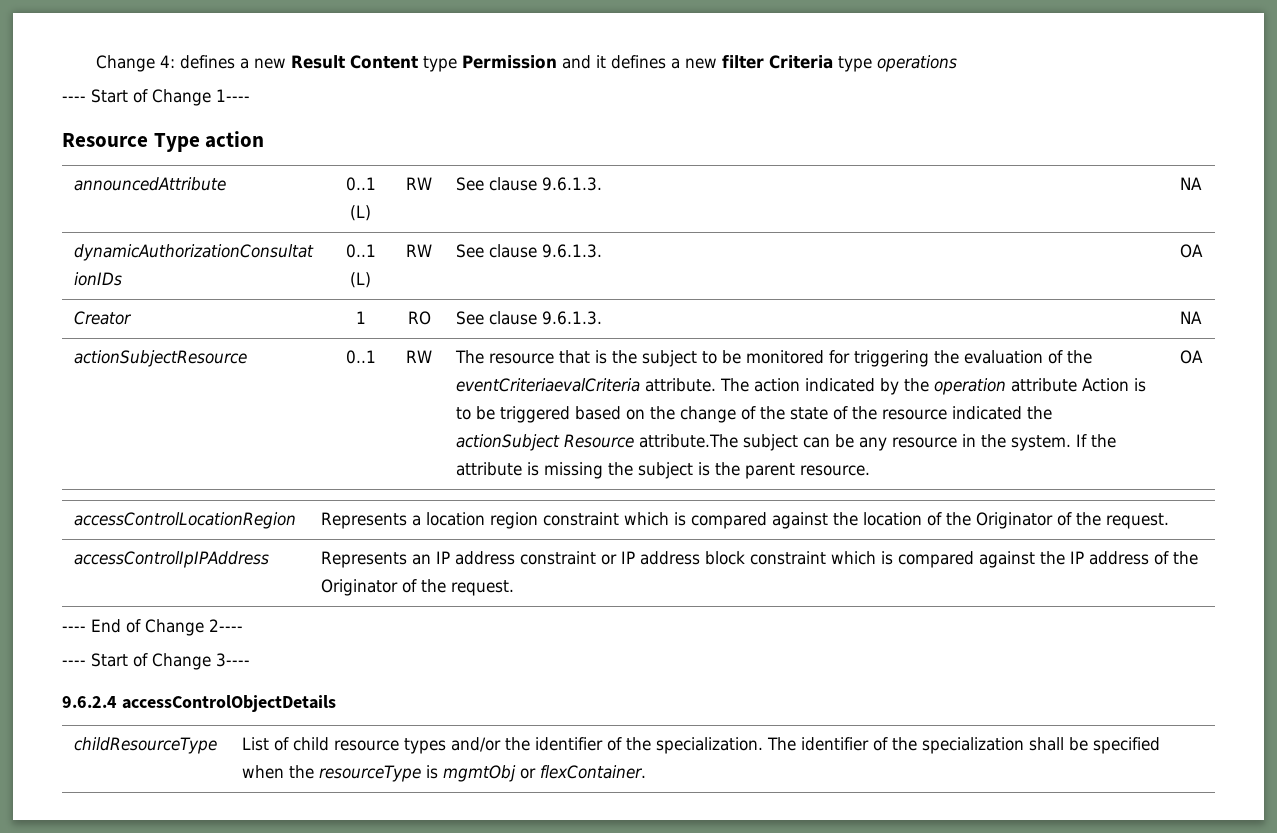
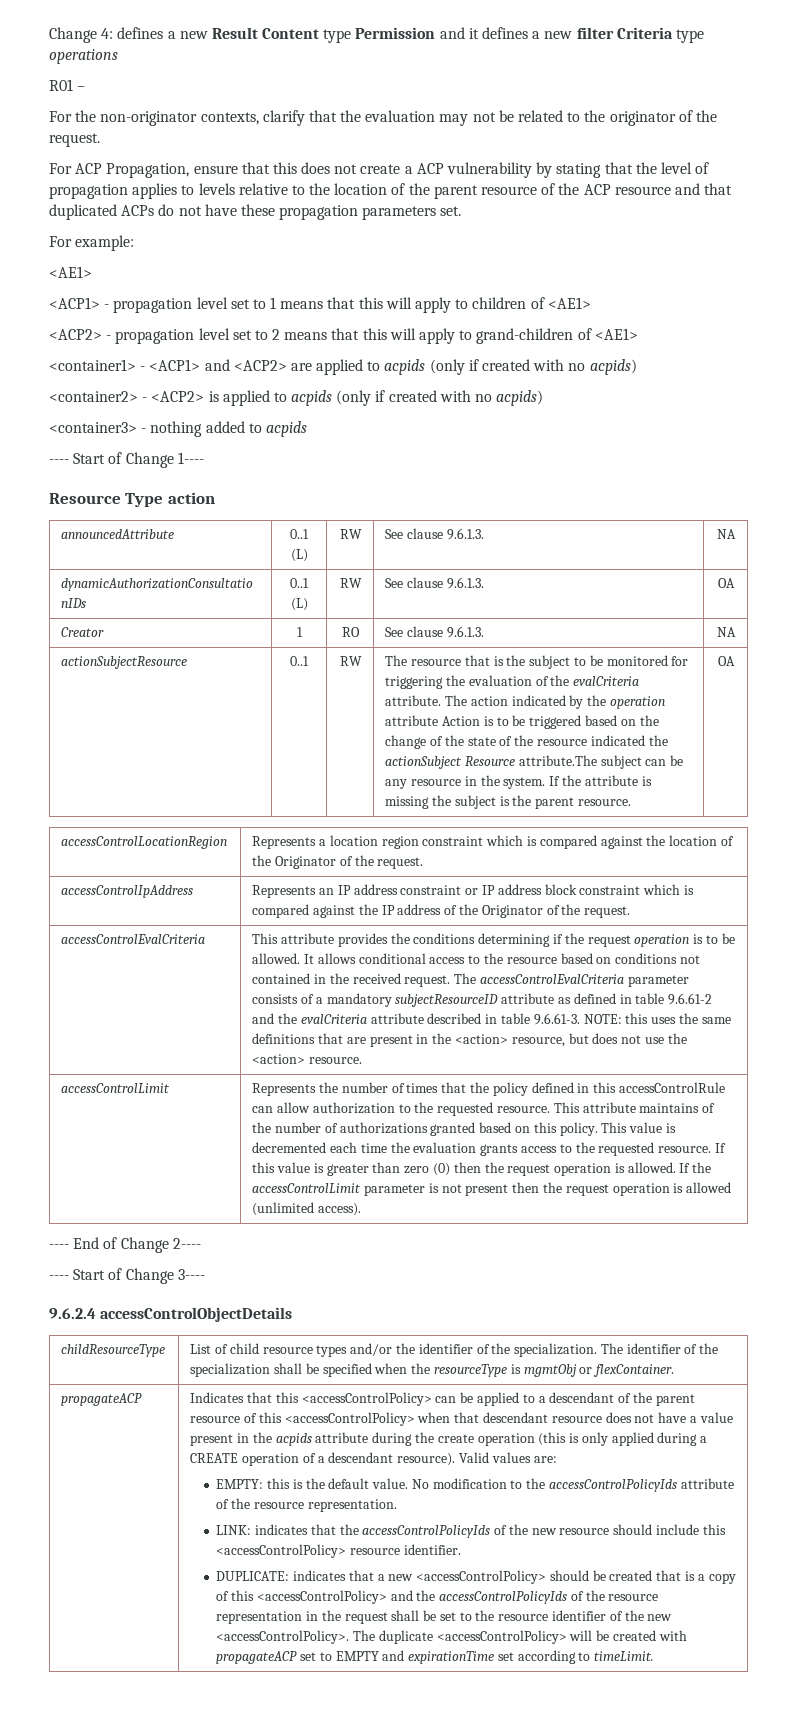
(957, 63) none -> [49,79,86,91] [49,110,717,126] [49,133,100,147] [49,162,710,178] [49,183,733,199] [49,204,462,220] [49,235,135,251] [49,266,92,278] [49,297,591,313] [49,328,638,344] [49,359,637,375] [49,390,544,406] [49,421,307,437] // R01 – // For the non-originator contexts, clarify that the evaluation may not be related to the originator of the request. // For ACP Propagation, ensure that this does not create a ACP vulnerability by stating that the level of propagation applies to levels relative to the location of the parent resource of the ACP resource and that duplicated ACPs do not have these propagation parameters set. // For example: // <AE1> // <ACP1> - propagation level set to 1 means that this will apply to children of <AE1> // <ACP2> - propagation level set to 2 means that this will apply to grand-children of <AE1> // <container1> - <ACP1> and <ACP2> are applied to acpids (only if created with no acpids) // <container2> - <ACP2> is applied to acpids (only if created with no acpids) // <container3> - nothing added to acpids
[456,378,641,392] eventCriteriaevalCriteria -> [573,676,640,686] evalCriteria
[74,551,270,568] accessControlIpIPAddress -> [61,885,194,898] accessControlIpAddress
(515, 588) none -> [61,934,206,944] [252,933,735,947] [252,953,700,964] [252,973,689,987] [252,993,713,1007] [252,1013,731,1025] [252,1033,687,1047] [252,1054,363,1064] [61,1083,171,1093] [252,1082,725,1096] [252,1102,716,1116] [252,1122,676,1136] [252,1142,726,1156] [252,1162,712,1176] [252,1182,732,1196] [252,1202,362,1216] // accessControlEvalCriteria | This attribute provides the conditions determining if the request operation is to be allowed. It allows conditional access to the resource based on conditions not contained in the received request. The accessControlEvalCriteria parameter consists of a mandatory subjectResourceID attribute as defined in table 9.6.61-2 and the evalCriteria attribute described in table 9.6.61-3. NOTE: this uses the same definitions that are present in the <action> resource, but does not use the <action> resource. // accessControlLimit | Represents the number of times that the policy defined in this accessControlRule can allow authorization to the requested resource. This attribute maintains of the number of authorizations granted based on this policy. This value is decremented each time the evaluation grants access to the requested resource. If this value is greater than zero (0) then the request operation is allowed. If the accessControlLimit parameter is not present then the request operation is allowed (unlimited access).
(647, 772) none -> [61,1393,143,1406] [190,1392,695,1406] [190,1412,733,1426] [190,1432,708,1446] [190,1452,557,1466] [216,1478,734,1492] [216,1498,397,1512] [216,1524,726,1538] [216,1544,461,1558] [216,1570,736,1584] [216,1590,659,1604] [216,1610,673,1624] [216,1630,687,1644] [216,1650,655,1664] // propagateACP | Indicates that this <accessControlPolicy> can be applied to a descendant of the parent resource of this <accessControlPolicy> when that descendant resource does not have a value present in the acpids attribute during the create operation (this is only applied during a CREATE operation of a descendant resource). Valid values are: // EMPTY: this is the default value. No modification to the accessControlPolicyIds attribute of the resource representation. // LINK: indicates that the accessControlPolicyIds of the new resource should include this <accessControlPolicy> resource identifier. // DUPLICATE: indicates that a new <accessControlPolicy> should be created that is a copy of this <accessControlPolicy> and the accessControlPolicyIds of the resource representation in the request shall be set to the resource identifier of the new <accessControlPolicy>. The duplicate <accessControlPolicy> will be created with propagateACP set to EMPTY and expirationTime set according to timeLimit.

